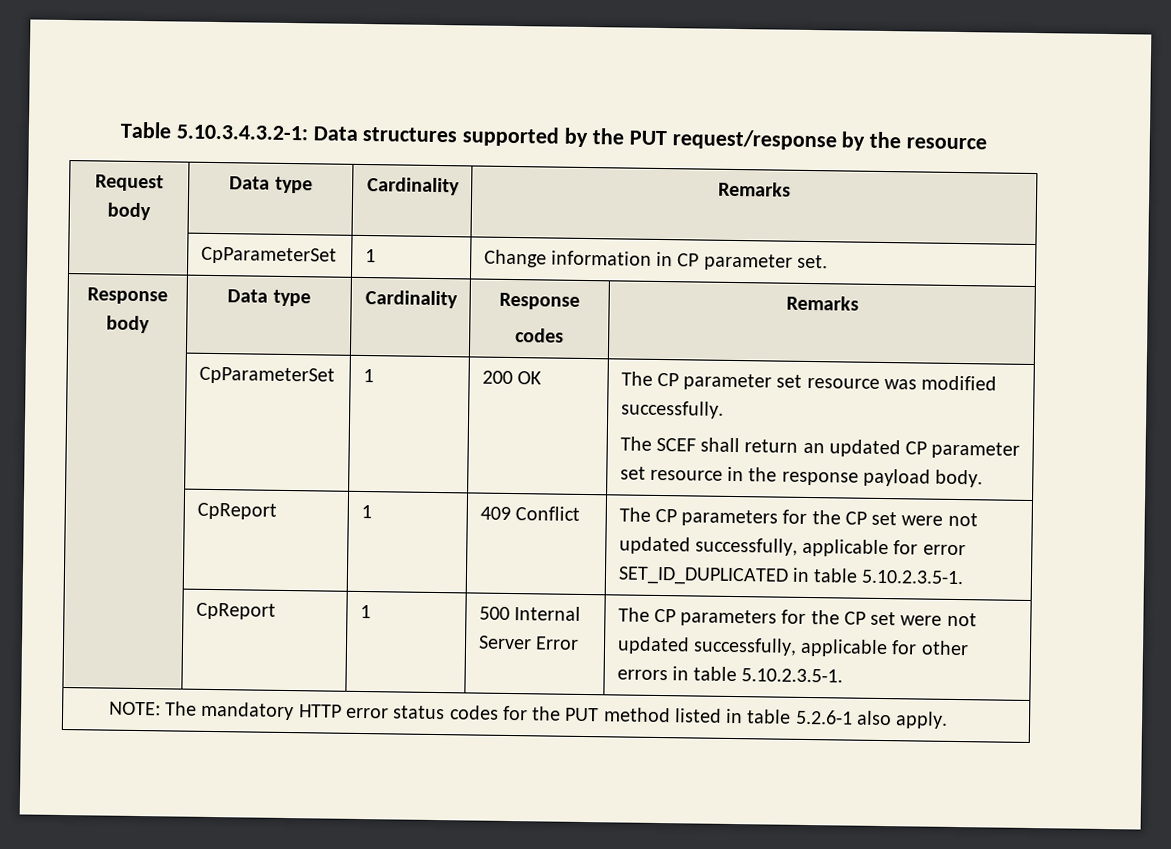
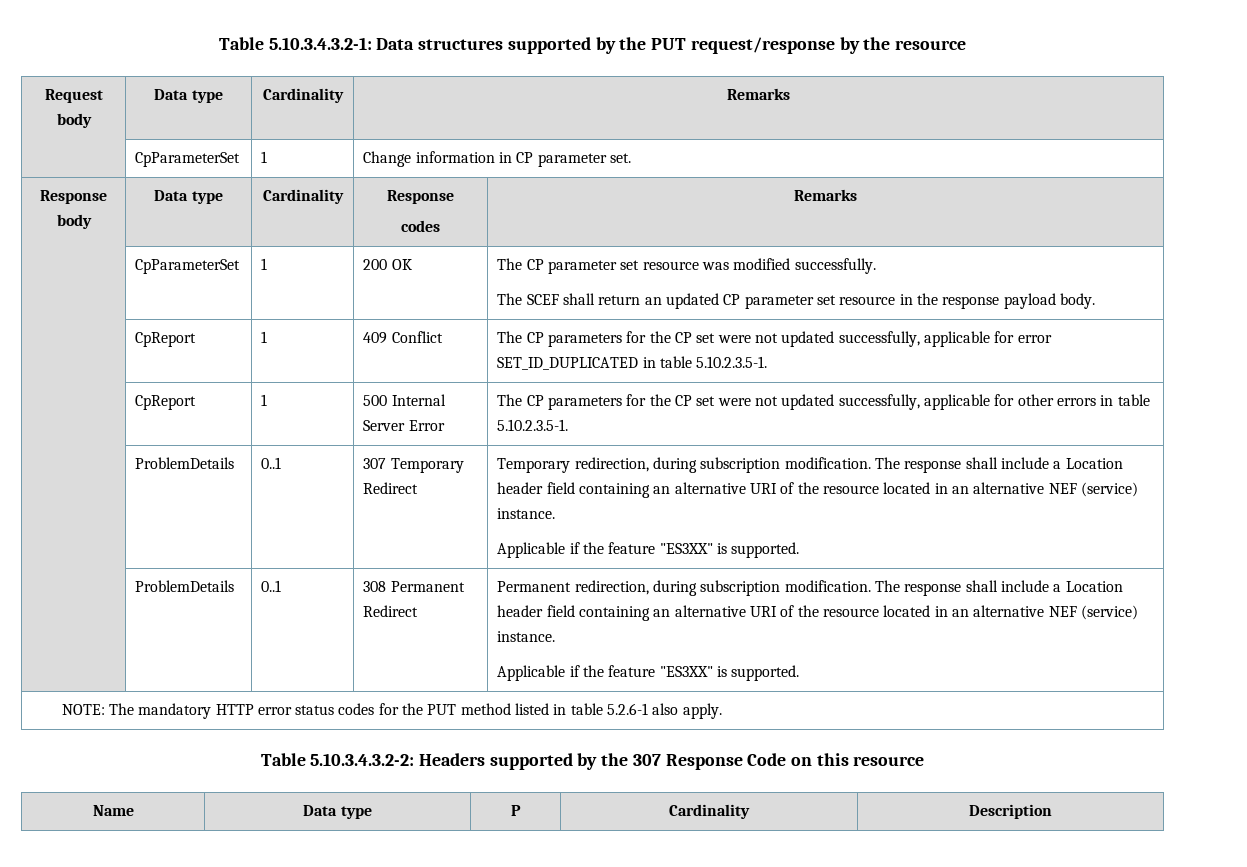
(844, 675) none -> [135,457,235,469] [261,457,282,469] [363,458,464,473] [363,482,419,494] [497,457,1123,473] [497,482,1138,498] [497,508,556,519] [497,542,800,558] [135,580,235,592] [261,580,282,592] [363,581,465,592] [363,605,419,617] [497,580,1123,596] [497,605,1138,621] [497,631,556,642] [497,665,800,681] // | ProblemDetails | 0..1 | 307 Temporary Redirect | Temporary redirection, during subscription modification. The response shall include a Location header field containing an alternative URI of the resource located in an alternative NEF (service) instance. // Applicable if the feature "ES3XX" is supported. // | ProblemDetails | 0..1 | 308 Permanent Redirect | Permanent redirection, during subscription modification. The response shall include a Location header field containing an alternative URI of the resource located in an alternative NEF (service) instance. // Applicable if the feature "ES3XX" is supported.
(949, 720) none -> [260,753,925,770] [92,805,134,816] [303,805,372,819] [511,805,521,816] [669,804,750,819] [969,804,1052,819] // Table 5.10.3.4.3.2-2: Headers supported by the 307 Response Code on this resource // Name | Data type | P | Cardinality | Description

